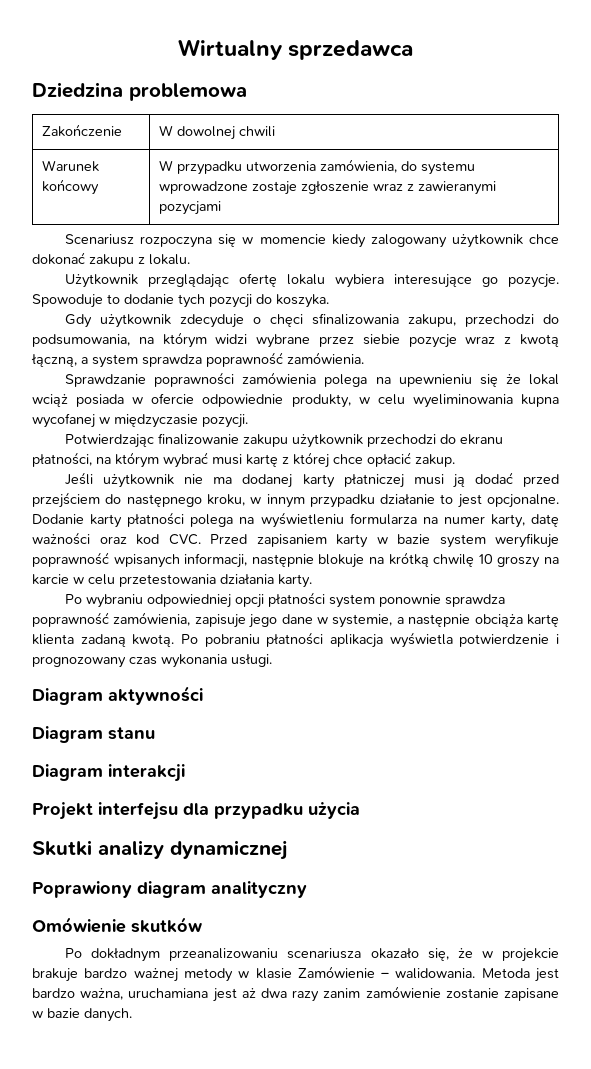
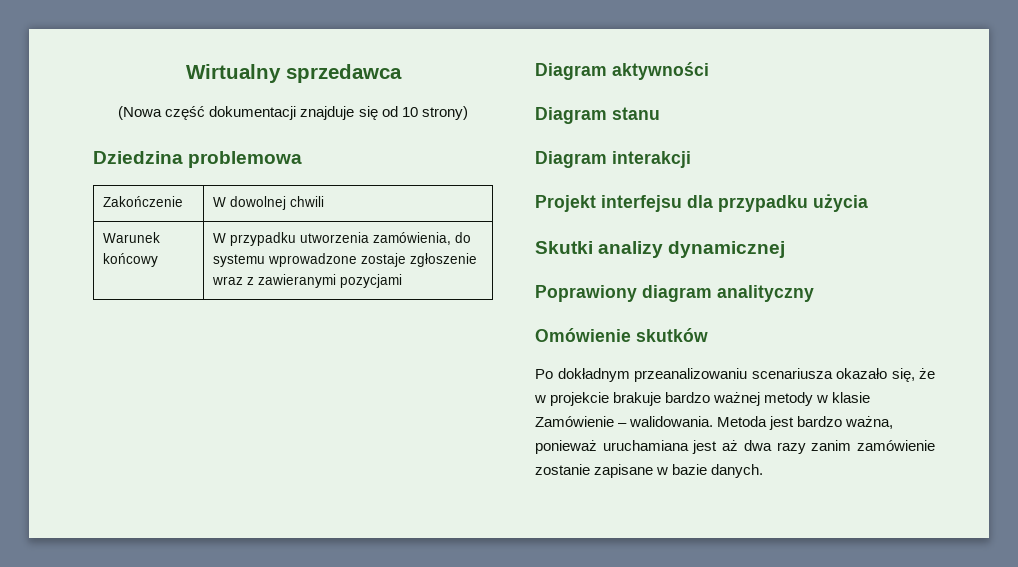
(414, 50) none -> [118,106,468,120] // (Nowa część dokumentacji znajduje się od 10 strony)
[65,234,559,248] [32,252,190,267] [65,273,559,288] [32,294,329,308] [65,313,559,328] [32,332,560,348] [31,352,364,368] [65,372,559,387] [32,393,559,408] [32,413,248,428] [65,433,504,448] [32,452,455,468] [65,472,559,488] [32,492,559,508] [32,512,560,528] [32,532,559,548] [32,552,560,568] [32,574,312,588] [65,592,506,608] [32,612,559,628] [32,632,559,648] [32,654,272,668] // Scenariusz rozpoczyna się w momencie kiedy zalogowany użytkownik chce dokonać zakupu z lokalu. // Użytkownik przeglądając ofertę lokalu wybiera interesujące go pozycje. Spowoduje to dodanie tych pozycji do koszyka. // Gdy użytkownik zdecyduje o chęci sfinalizowania zakupu, przechodzi do podsumowania, na którym widzi wybrane przez siebie pozycje wraz z kwotą łączną, a system sprawdza poprawność zamówienia. // Sprawdzanie poprawności zamówienia polega na upewnieniu się że lokal wciąż posiada w ofercie odpowiednie produkty, w celu wyeliminowania kupna wycofanej w międzyczasie pozycji. // Potwierdzając finalizowanie zakupu użytkownik przechodzi do ekranu płatności, na którym wybrać musi kartę z której chce opłacić zakup. // Jeśli użytkownik nie ma dodanej karty płatniczej musi ją dodać przed przejściem do następnego kroku, w innym przypadku działanie to jest opcjonalne. Dodanie karty płatności polega na wyświetleniu formularza na numer karty, datę ważności oraz kod CVC. Przed zapisaniem karty w bazie system weryfikuje poprawność wpisanych informacji, następnie blokuje na krótką chwilę 10 groszy na karcie w celu przetestowania działania karty. // Po wybraniu odpowiedniej opcji płatności system ponownie sprawdza poprawność zamówienia, zapisuje jego dane w systemie, a następnie obciąża kartę klienta zadaną kwotą. Po pobraniu płatności aplikacja wyświetla potwierdzenie i prognozowany czas wykonania usługi. -> (403, 281) none
(124, 994) none -> [535,440,597,454] ponieważ

